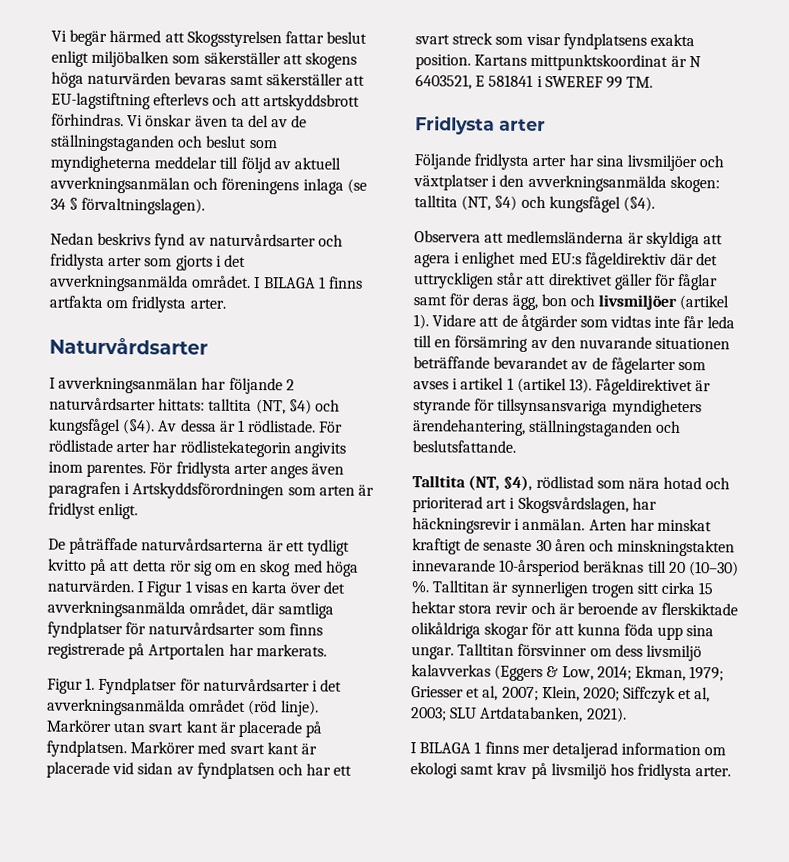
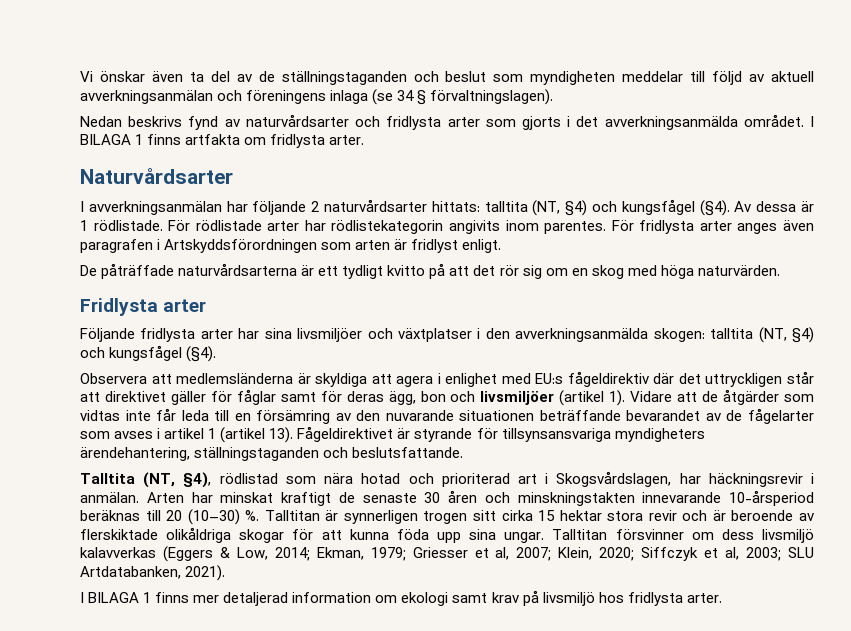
[51,29,368,48] [51,50,357,69] [51,71,365,88] [51,92,360,111] [51,113,144,127] Vi begär härmed att Skogsstyrelsen fattar beslut enligt miljöbalken som säkerställer att skogens höga naturvärden bevaras samt säkerställer att EU-lagstiftning efterlevs och att artskyddsbrott förhindras. Vi -> [80,71,93,82] Vi
[50,155,151,173] myndigheterna -> [530,71,616,85] myndigheten
[132,559,167,572] detta -> [473,265,496,276] det
[137,580,346,597] [47,600,334,619] [47,621,323,639] [47,642,327,660] [47,677,343,695] [47,698,319,717] [46,719,323,738] [46,740,317,758] [46,761,353,780] [415,32,695,50] [415,53,701,71] [415,74,654,90] I Figur 1 visas en karta över det avverkningsanmälda området, där samtliga fyndplatser för naturvårdsarter som finns registrerade på Artportalen har markerats. // Figur 1. Fyndplatser för naturvårdsarter i det avverkningsanmälda området (röd linje). Markörer utan svart kant är placerade på fyndplatsen. Markörer med svart kant är placerade vid sidan av fyndplatsen och har ett svart streck som visar fyndplatsens exakta position. Kartans mittpunktskoordinat är N 6403521, E 581841 i SWEREF 99 TM. -> (780, 270) none

